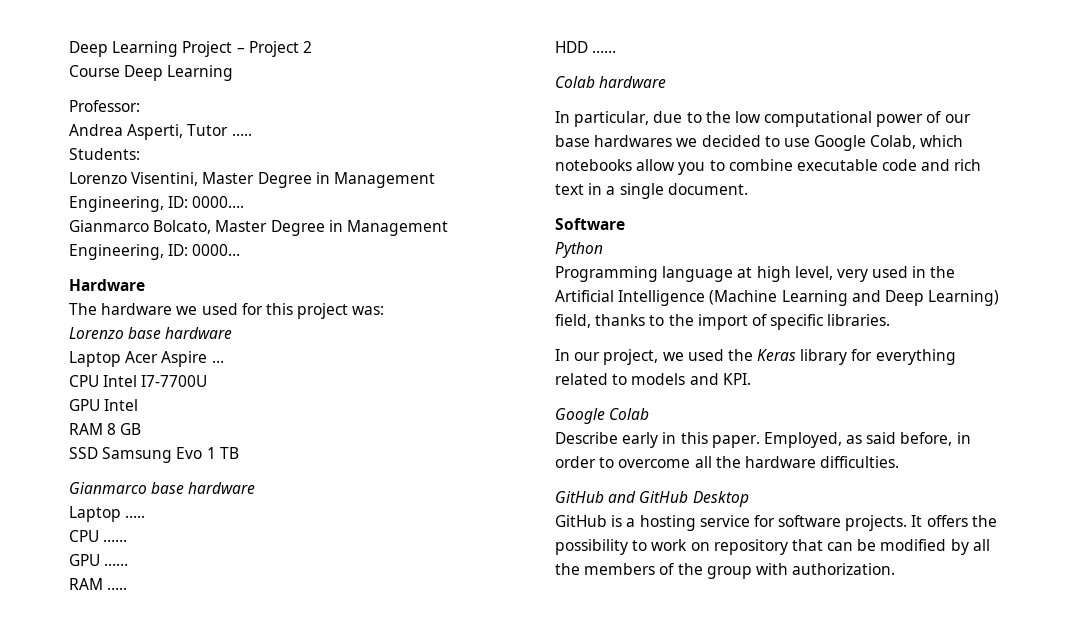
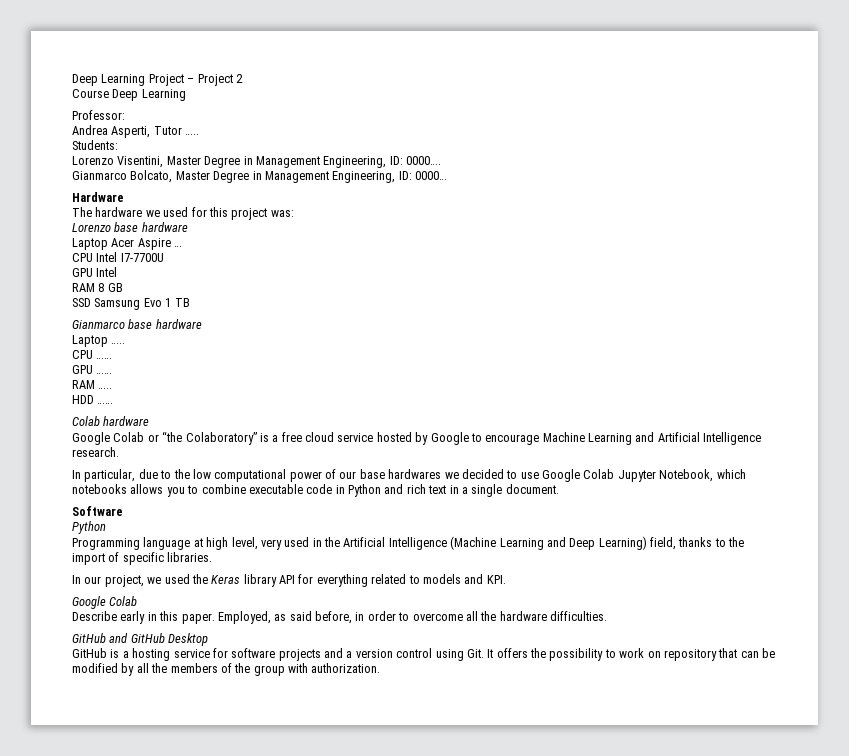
(667, 82) none -> [72,431,762,445] [72,447,119,457] // Google Colab or “the Colaboratory” is a free cloud service hosted by Google to encourage Machine Learning and Artificial Intelligence research.
[870,135,917,149] Colab, -> [583,469,714,482] Colab Jupyter Notebook,
[636,159,676,171] allow -> [130,484,164,494] allows
(918, 165) none -> [335,484,381,497] in Python
(848, 357) none -> [279,575,295,584] API
[845,515,908,531] projects. -> [278,648,484,661] projects and a version control using Git.

